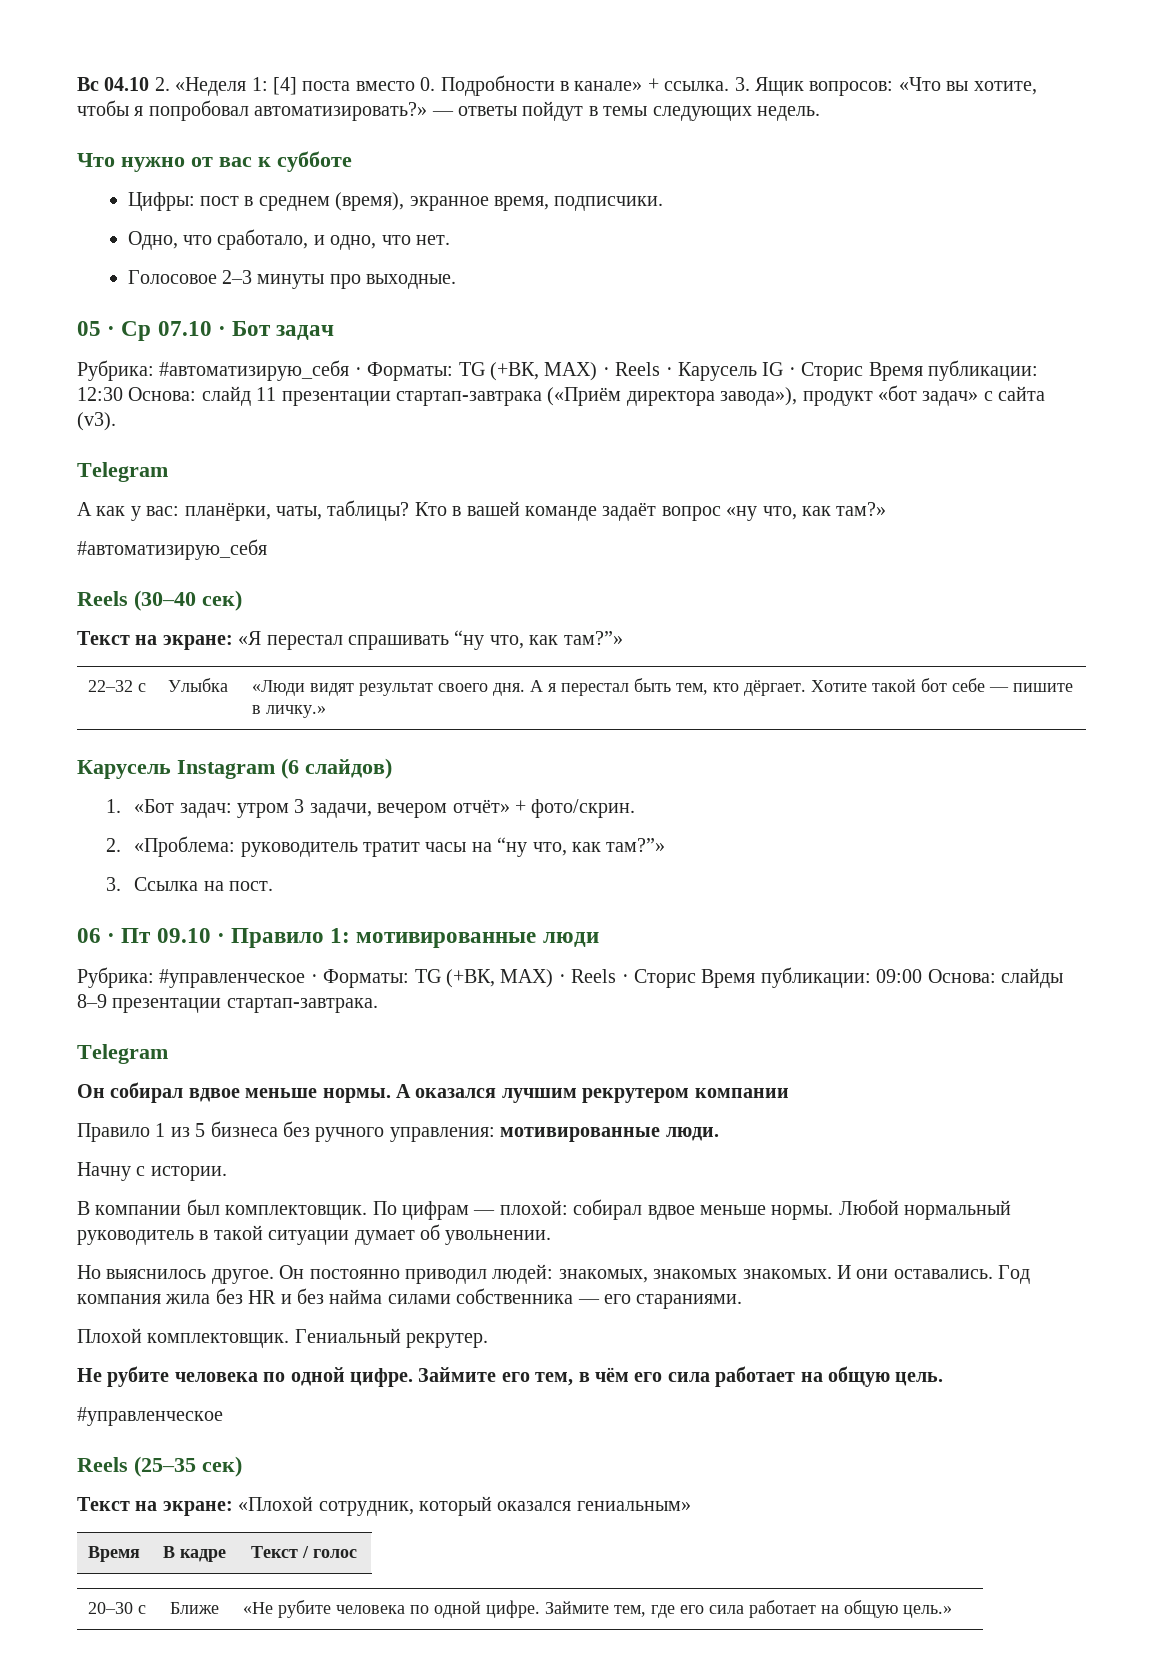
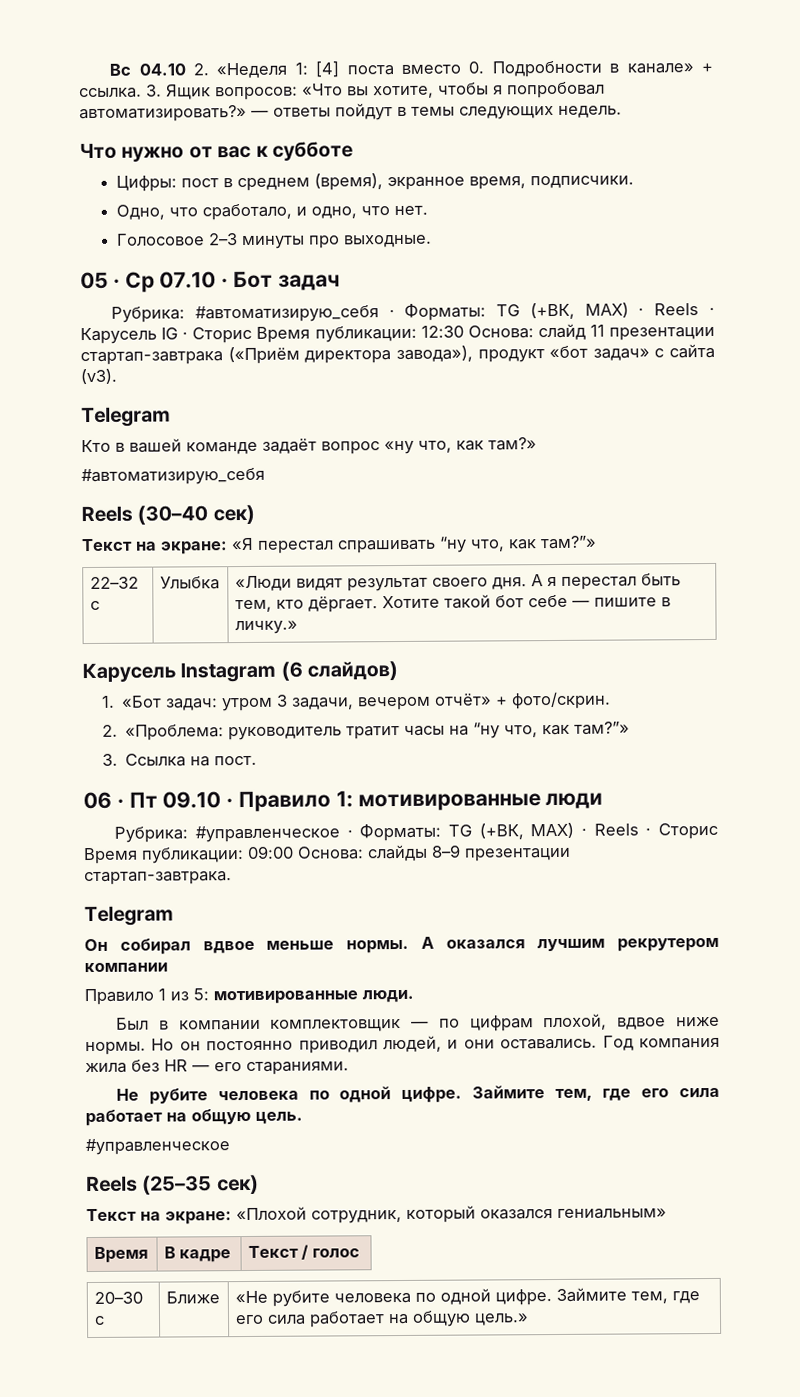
[77,500,410,521] А как у вас: планёрки, чаты, таблицы? -> (171, 417) none
[195,1121,719,1142] [77,1162,227,1181] [77,1199,1012,1220] [77,1224,552,1245] [77,1264,851,1284] 5 бизнеса без ручного управления: мотивированные люди. // Начну с истории. // В компании был комплектовщик. По цифрам — плохой: собирал вдвое меньше нормы. Любой нормальный руководитель в такой ситуации думает об увольнении. // Но выяснилось другое. Он постоянно приводил людей: знакомых, знакомых знакомых. И -> [193,988,414,1005] [116,1013,721,1032] [85,1035,459,1056] 5: мотивированные люди. // Был в компании комплектовщик — по цифрам плохой, вдвое ниже нормы. Но он постоянно приводил людей, и
[280,1288,574,1304] и без найма силами собственника -> (188, 1065) none
[77,1328,489,1348] // Плохой комплектовщик. Гениальный рекрутер. -> (349, 1068) none
[501,1367,629,1386] его тем, в чём -> [554,1088,632,1102] тем, где

